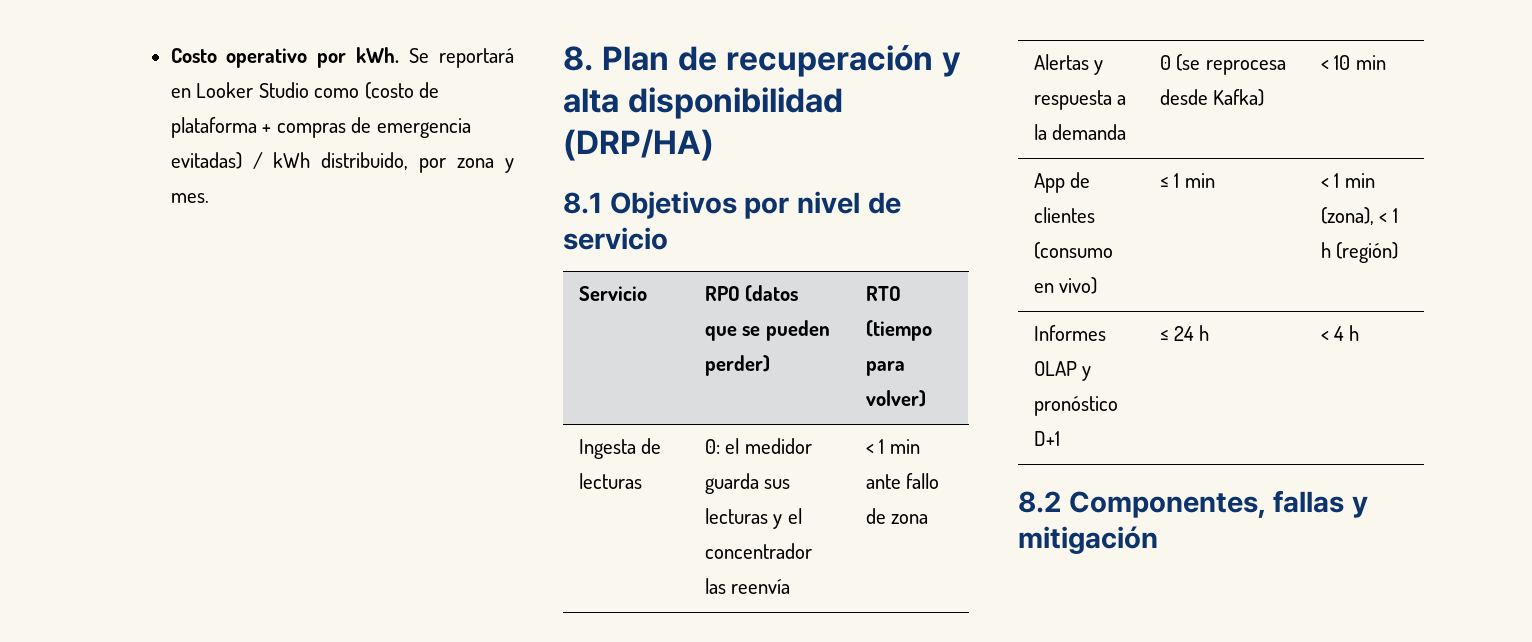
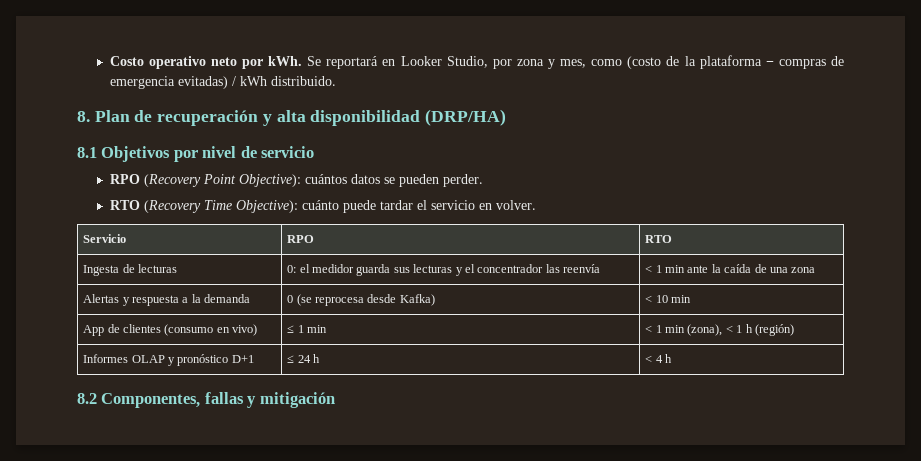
(308, 58) none -> [210,57,237,66] neto
[258,82,440,99] [170,117,272,138] Studio como (costo de plataforma + -> [446,55,774,69] Studio, por zona y mes, como (costo de la plataforma −
[321,152,515,173] [170,193,209,203] distribuido, por zona y mes. -> [270,76,336,86] distribuido.
[578,286,647,301] [704,285,799,302] [704,320,830,341] [704,355,770,376] [865,286,901,301] [865,320,932,341] [865,361,905,376] [865,390,926,407] // Servicio | RPO (datos que se pueden perder) | RTO (tiempo para volver) -> [109,174,483,187] [109,200,536,213] [83,234,127,243] [287,235,315,243] [645,235,673,243] // RPO (Recovery Point Objective): cuántos datos se pueden perder. // RTO (Recovery Time Objective): cuánto puede tardar el servicio en volver. // Servicio | RPO | RTO
[906,473,940,489] [865,508,886,524] fallo de -> [711,264,788,273] la caída de una

